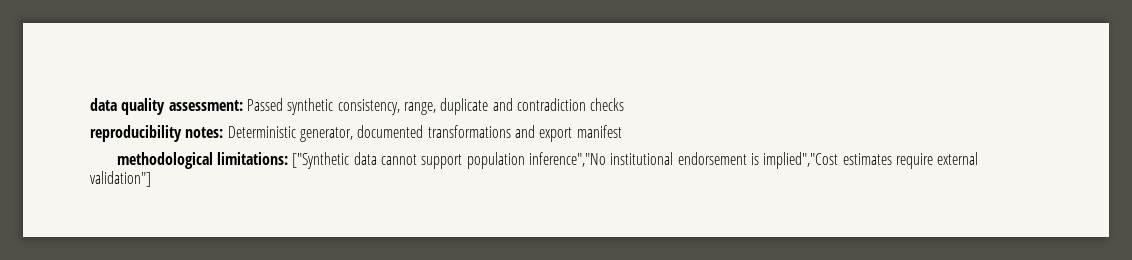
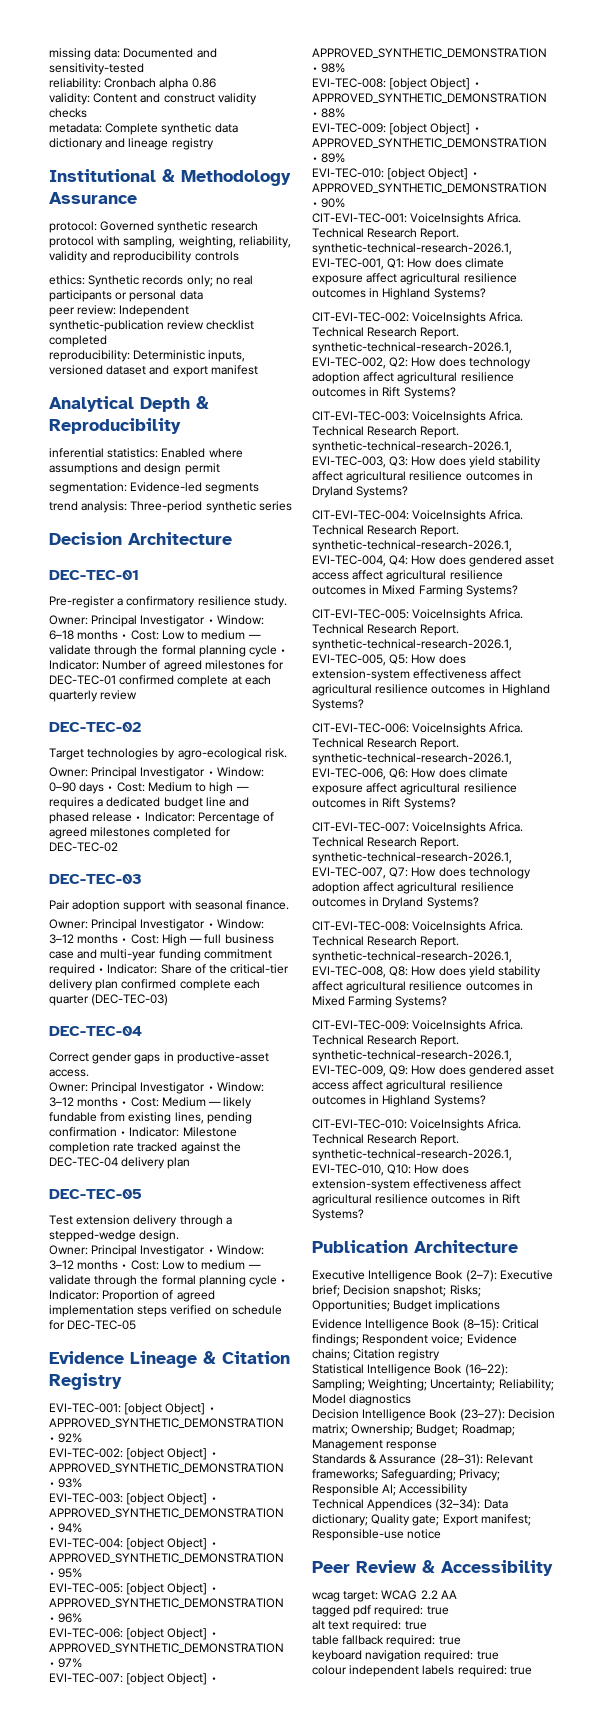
[90,98,625,115] [90,125,622,142] [116,152,979,169] [90,171,151,187] data quality assessment: Passed synthetic consistency, range, duplicate and contradiction checks // reproducibility notes: Deterministic generator, documented transformations and export manifest // methodological limitations: ["Synthetic data cannot support population inference","No institutional endorsement is implied","Cost estimates require external validation"] -> [49,48,217,60] [49,63,144,75] [49,78,216,90] [49,93,257,105] [49,108,87,118] [49,123,238,135] [49,138,214,150] [49,169,291,186] [49,192,137,204] [49,221,258,233] [49,236,291,248] [49,251,239,263] [49,275,254,287] [49,290,203,302] [49,305,190,317] [49,320,255,332] [49,335,107,347] [49,350,246,362] [49,365,258,377] [49,396,209,412] [49,418,181,434] [49,448,243,458] [49,463,220,475] [49,482,260,494] [49,501,292,513] [49,532,232,545] [49,570,139,580] [49,596,287,608] [49,615,264,627] [49,630,261,640] [49,645,287,657] [49,660,285,672] [49,675,271,687] [49,690,138,702] [49,722,141,732] [49,748,287,760] [49,767,264,779] [49,782,249,794] [49,797,250,809] [49,812,275,824] [49,827,231,839] [49,842,118,852] [49,874,142,884] [49,900,290,912] [49,919,264,931] [49,934,274,946] [49,949,272,961] [49,964,290,976] [49,979,260,991] [49,994,169,1006] [49,1026,142,1036] [49,1052,269,1064] [49,1069,89,1077] [49,1082,264,1094] [49,1097,253,1109] [49,1112,252,1124] [49,1127,237,1137] [49,1142,241,1154] [49,1157,191,1169] [49,1189,142,1199] [49,1215,232,1227] [49,1230,180,1242] [49,1245,264,1257] [49,1260,261,1270] [49,1275,287,1287] [49,1290,215,1302] [49,1305,282,1317] [49,1320,137,1330] [49,1351,290,1368] [49,1373,122,1390] [49,1403,215,1415] [49,1418,284,1428] [49,1433,83,1443] [49,1448,217,1460] [49,1463,284,1473] [49,1478,83,1488] [49,1493,217,1505] [49,1508,284,1518] [49,1523,83,1533] [49,1538,217,1550] [49,1553,284,1563] [49,1568,83,1578] [49,1583,217,1595] [49,1598,284,1608] [49,1613,83,1623] [49,1628,217,1640] [49,1643,284,1653] [49,1658,83,1668] [49,1673,217,1685] [312,48,547,58] [312,63,346,73] [312,78,480,90] [312,93,547,103] [312,108,346,118] [312,123,480,135] [312,138,547,148] [312,153,346,163] [312,168,478,180] [312,183,547,193] [312,198,346,208] [312,213,522,225] [312,228,460,240] [312,243,512,255] [312,258,504,270] [312,273,517,285] [312,288,486,300] [312,312,524,324] [312,327,460,339] [312,342,512,354] [312,357,531,369] [312,372,514,384] [312,387,456,399] [312,411,524,423] [312,426,460,438] [312,441,512,453] [312,456,542,468] [312,471,533,483] [312,486,409,498] [312,510,524,522] [312,525,460,537] [312,540,512,552] [312,555,555,567] [312,570,503,582] [312,585,518,597] [312,609,524,621] [312,624,460,636] [312,639,512,651] [312,654,466,666] [312,669,522,681] [312,684,550,696] [312,699,364,711] [312,723,524,735] [312,738,460,750] [312,753,512,765] [312,768,508,780] [312,783,517,795] [312,798,456,810] [312,822,524,834] [312,837,460,849] [312,852,512,864] [312,867,531,879] [312,882,514,894] [312,897,479,909] [312,921,524,933] [312,936,460,948] [312,951,512,963] [312,966,542,978] [312,981,533,993] [312,996,448,1008] [312,1020,524,1032] [312,1035,460,1047] [312,1050,512,1062] [312,1065,555,1077] [312,1080,503,1092] [312,1095,486,1107] [312,1119,522,1131] [312,1134,460,1146] [312,1149,512,1161] [312,1164,469,1176] [312,1179,522,1191] [312,1194,520,1206] [312,1209,364,1221] [312,1240,518,1253] [312,1270,553,1282] [312,1285,481,1297] [312,1300,501,1312] [312,1319,539,1331] [312,1334,517,1346] [312,1349,441,1361] [312,1364,508,1376] [312,1379,554,1391] [312,1394,412,1406] [312,1409,555,1421] [312,1424,515,1436] [312,1439,438,1451] [312,1454,533,1466] [312,1469,501,1481] [312,1484,469,1496] [312,1499,508,1511] [312,1514,531,1526] [312,1529,442,1541] [312,1560,553,1576] [312,1590,457,1602] [312,1605,449,1617] [312,1620,427,1632] [312,1635,461,1647] [312,1650,499,1662] [312,1665,532,1677] missing data: Documented and sensitivity-tested // reliability: Cronbach alpha 0.86 // validity: Content and construct validity checks // metadata: Complete synthetic data dictionary and lineage registry // Institutional & Methodology Assurance // protocol: Governed synthetic research protocol with sampling, weighting, reliability, validity and reproducibility controls // ethics: Synthetic records only; no real participants or personal data // peer review: Independent synthetic-publication review checklist completed // reproducibility: Deterministic inputs, versioned dataset and export manifest // Analytical Depth & Reproducibility // inferential statistics: Enabled where assumptions and design permit // segmentation: Evidence-led segments // trend analysis: Three-period synthetic series // Decision Architecture // DEC-TEC-01 // Pre-register a confirmatory resilience study. // Owner: Principal Investigator • Window: 6–18 months • Cost: Low to medium — validate through the formal planning cycle • Indicator: Number of agreed milestones for DEC-TEC-01 confirmed complete at each quarterly review // DEC-TEC-02 // Target technologies by agro-ecological risk. // Owner: Principal Investigator • Window: 0–90 days • Cost: Medium to high — requires a dedicated budget line and phased release • Indicator: Percentage of agreed milestones completed for DEC-TEC-02 // DEC-TEC-03 // Pair adoption support with seasonal finance. // Owner: Principal Investigator • Window: 3–12 months • Cost: High — full business case and multi-year funding commitment required • Indicator: Share of the critical-tier delivery plan confirmed complete each quarter (DEC-TEC-03) // DEC-TEC-04 // Correct gender gaps in productive-asset access. // Owner: Principal Investigator • Window: 3–12 months • Cost: Medium — likely fundable from existing lines, pending confirmation • Indicator: Milestone completion rate tracked against the DEC-TEC-04 delivery plan // DEC-TEC-05 // Test extension delivery through a stepped-wedge design. // Owner: Principal Investigator • Window: 3–12 months • Cost: Low to medium — validate through the formal planning cycle • Indicator: Proportion of agreed implementation steps verified on schedule for DEC-TEC-05 // Evidence Lineage & Citation Registry // EVI-TEC-001: [object Object] • APPROVED_SYNTHETIC_DEMONSTRATION • 92% // EVI-TEC-002: [object Object] • APPROVED_SYNTHETIC_DEMONSTRATION • 93% // EVI-TEC-003: [object Object] • APPROVED_SYNTHETIC_DEMONSTRATION • 94% // EVI-TEC-004: [object Object] • APPROVED_SYNTHETIC_DEMONSTRATION • 95% // EVI-TEC-005: [object Object] • APPROVED_SYNTHETIC_DEMONSTRATION • 96% // EVI-TEC-006: [object Object] • APPROVED_SYNTHETIC_DEMONSTRATION • 97% // EVI-TEC-007: [object Object] • APPROVED_SYNTHETIC_DEMONSTRATION • 98% // EVI-TEC-008: [object Object] • APPROVED_SYNTHETIC_DEMONSTRATION • 88% // EVI-TEC-009: [object Object] • APPROVED_SYNTHETIC_DEMONSTRATION • 89% // EVI-TEC-010: [object Object] • APPROVED_SYNTHETIC_DEMONSTRATION • 90% // CIT-EVI-TEC-001: VoiceInsights Africa. Technical Research Report. synthetic-technical-research-2026.1, EVI-TEC-001, Q1: How does climate exposure affect agricultural resilience outcomes in Highland Systems? // CIT-EVI-TEC-002: VoiceInsights Africa. Technical Research Report. synthetic-technical-research-2026.1, EVI-TEC-002, Q2: How does technology adoption affect agricultural resilience outcomes in Rift Systems? // CIT-EVI-TEC-003: VoiceInsights Africa. Technical Research Report. synthetic-technical-research-2026.1, EVI-TEC-003, Q3: How does yield stability affect agricultural resilience outcomes in Dryland Systems? // CIT-EVI-TEC-004: VoiceInsights Africa. Technical Research Report. synthetic-technical-research-2026.1, EVI-TEC-004, Q4: How does gendered asset access affect agricultural resilience outcomes in Mixed Farming Systems? // CIT-EVI-TEC-005: VoiceInsights Africa. Technical Research Report. synthetic-technical-research-2026.1, EVI-TEC-005, Q5: How does extension-system effectiveness affect agricultural resilience outcomes in Highland Systems? // CIT-EVI-TEC-006: VoiceInsights Africa. Technical Research Report. synthetic-technical-research-2026.1, EVI-TEC-006, Q6: How does climate exposure affect agricultural resilience outcomes in Rift Systems? // CIT-EVI-TEC-007: VoiceInsights Africa. Technical Research Report. synthetic-technical-research-2026.1, EVI-TEC-007, Q7: How does technology adoption affect agricultural resilience outcomes in Dryland Systems? // CIT-EVI-TEC-008: VoiceInsights Africa. Technical Research Report. synthetic-technical-research-2026.1, EVI-TEC-008, Q8: How does yield stability affect agricultural resilience outcomes in Mixed Farming Systems? // CIT-EVI-TEC-009: VoiceInsights Africa. Technical Research Report. synthetic-technical-research-2026.1, EVI-TEC-009, Q9: How does gendered asset access affect agricultural resilience outcomes in Highland Systems? // CIT-EVI-TEC-010: VoiceInsights Africa. Technical Research Report. synthetic-technical-research-2026.1, EVI-TEC-010, Q10: How does extension-system effectiveness affect agricultural resilience outcomes in Rift Systems? // Publication Architecture // Executive Intelligence Book (2–7): Executive brief; Decision snapshot; Risks; Opportunities; Budget implications // Evidence Intelligence Book (8–15): Critical findings; Respondent voice; Evidence chains; Citation registry // Statistical Intelligence Book (16–22): Sampling; Weighting; Uncertainty; Reliability; Model diagnostics // Decision Intelligence Book (23–27): Decision matrix; Ownership; Budget; Roadmap; Management response // Standards & Assurance (28–31): Relevant frameworks; Safeguarding; Privacy; Responsible AI; Accessibility // Technical Appendices (32–34): Data dictionary; Quality gate; Export manifest; Responsible-use notice // Peer Review & Accessibility // wcag target: WCAG 2.2 AA // tagged pdf required: true // alt text required: true // table fallback required: true // keyboard navigation required: true // colour independent labels required: true

